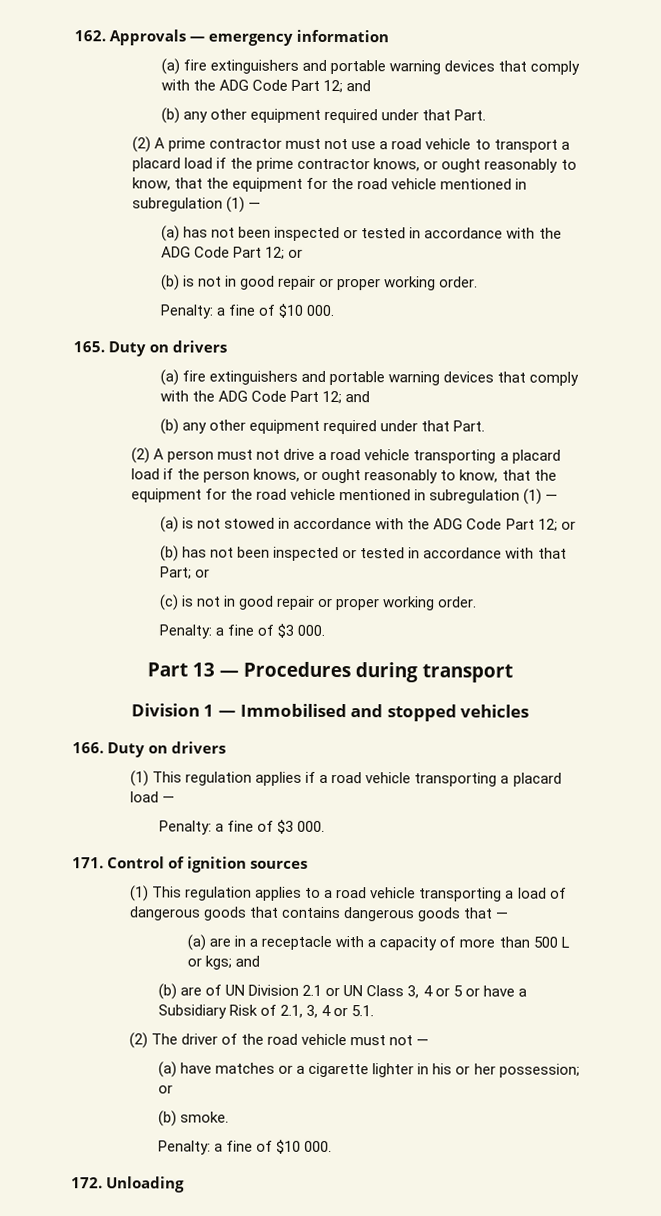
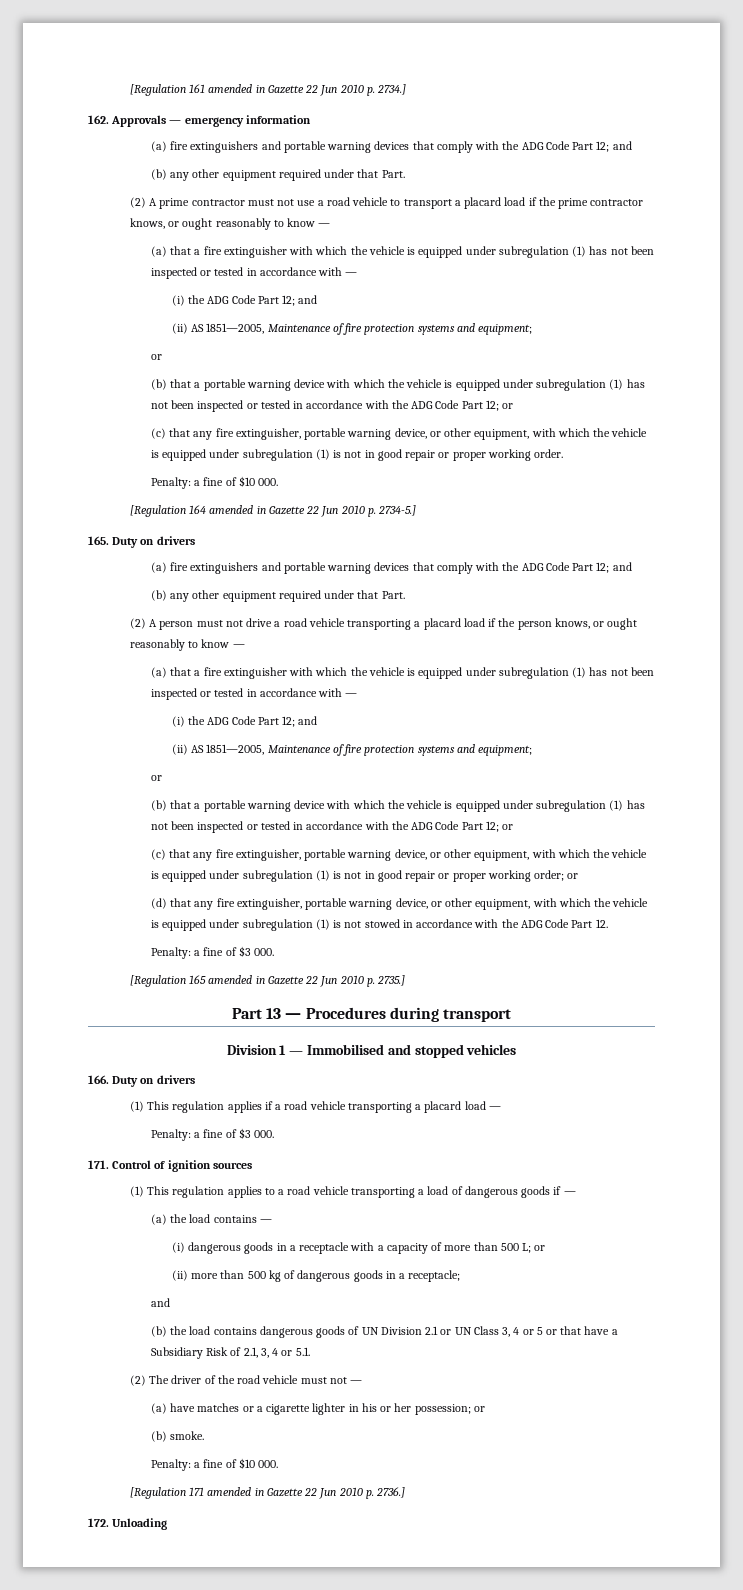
(74, 36) none -> [129,84,407,96] [Regulation 161 amended in Gazette 22 Jun 2010 p. 2734.] //
[131,177,528,192] [131,196,262,213] [160,225,180,242] know, that the equipment for the road vehicle mentioned in subregulation (1) — // (a) -> [287,218,331,227] [150,246,654,258] [150,267,358,279] [171,295,318,306] [171,323,533,335] [150,354,162,360] [150,379,624,391] know — // (a) that a fire extinguisher with which the vehicle is equipped under subregulation (1) has not been inspected or tested in accordance with — // (i) the ADG Code Part 12; and // (ii) AS 1851—2005, Maintenance of fire protection systems and equipment; // or // (b) that a portable warning device with which the vehicle is equipped under subregulation (1)
[160,274,180,291] (b) -> [150,428,648,440] [150,449,330,461] (c) that any fire extinguisher, portable warning device, or other equipment, with which the vehicle is equipped under subregulation (1)
(336, 310) none -> [129,505,417,517] // [Regulation 164 amended in Gazette 22 Jun 2010 p. 2734-5.]
[459,469,557,483] [130,488,559,505] [159,516,179,533] know, that the equipment for the road vehicle mentioned in subregulation (1) — // (a) -> [201,639,245,648] [150,667,654,679] [150,688,358,700] [171,716,318,727] [171,744,533,756] [150,775,162,781] [150,800,645,812] [150,821,514,833] [150,849,648,861] [150,870,579,882] [150,898,649,910] [150,919,330,931] know — // (a) that a fire extinguisher with which the vehicle is equipped under subregulation (1) has not been inspected or tested in accordance with — // (i) the ADG Code Part 12; and // (ii) AS 1851—2005, Maintenance of fire protection systems and equipment; // or // (b) that a portable warning device with which the vehicle is equipped under subregulation (1) has not been inspected or tested in accordance with the ADG Code Part 12; or // (c) that any fire extinguisher, portable warning device, or other equipment, with which the vehicle is equipped under subregulation (1) is not in good repair or proper working order; or // (d) that any fire extinguisher, portable warning device, or other equipment, with which the vehicle is equipped under subregulation (1)
[537,518,576,532] [159,545,567,562] [159,566,211,580] [158,594,478,611] [158,623,326,639] 12; or // (b) has not been inspected or tested in accordance with that Part; or // (c) is not in good repair or proper working order. // Penalty: a fine of $3 000. -> [595,919,608,928] [150,946,275,959] [129,975,406,987] 12. // Penalty: a fine of $3 000. // [Regulation 165 amended in Gazette 22 Jun 2010 p. 2735.]
[249,906,509,922] [186,934,232,951] that contains dangerous goods that — // (a) are -> [553,1186,576,1195] [150,1214,272,1225] [171,1242,274,1254] if — // (a) the load contains — // (i) dangerous goods
[560,936,570,948] [186,955,261,970] [157,983,203,1000] L or kgs; and // (b) are -> [521,1243,546,1253] [171,1270,461,1282] [150,1298,170,1307] [150,1326,346,1338] L; or // (ii) more than 500 kg of dangerous goods in a receptacle; // and // (b) the load contains dangerous goods
(480, 992) none -> [560,1326,582,1335] that
(333, 1146) none -> [129,1487,406,1499] // [Regulation 171 amended in Gazette 22 Jun 2010 p. 2736.]

